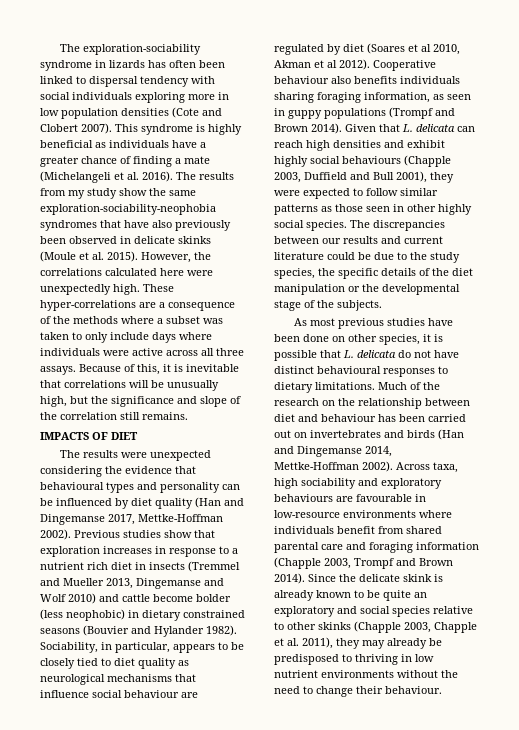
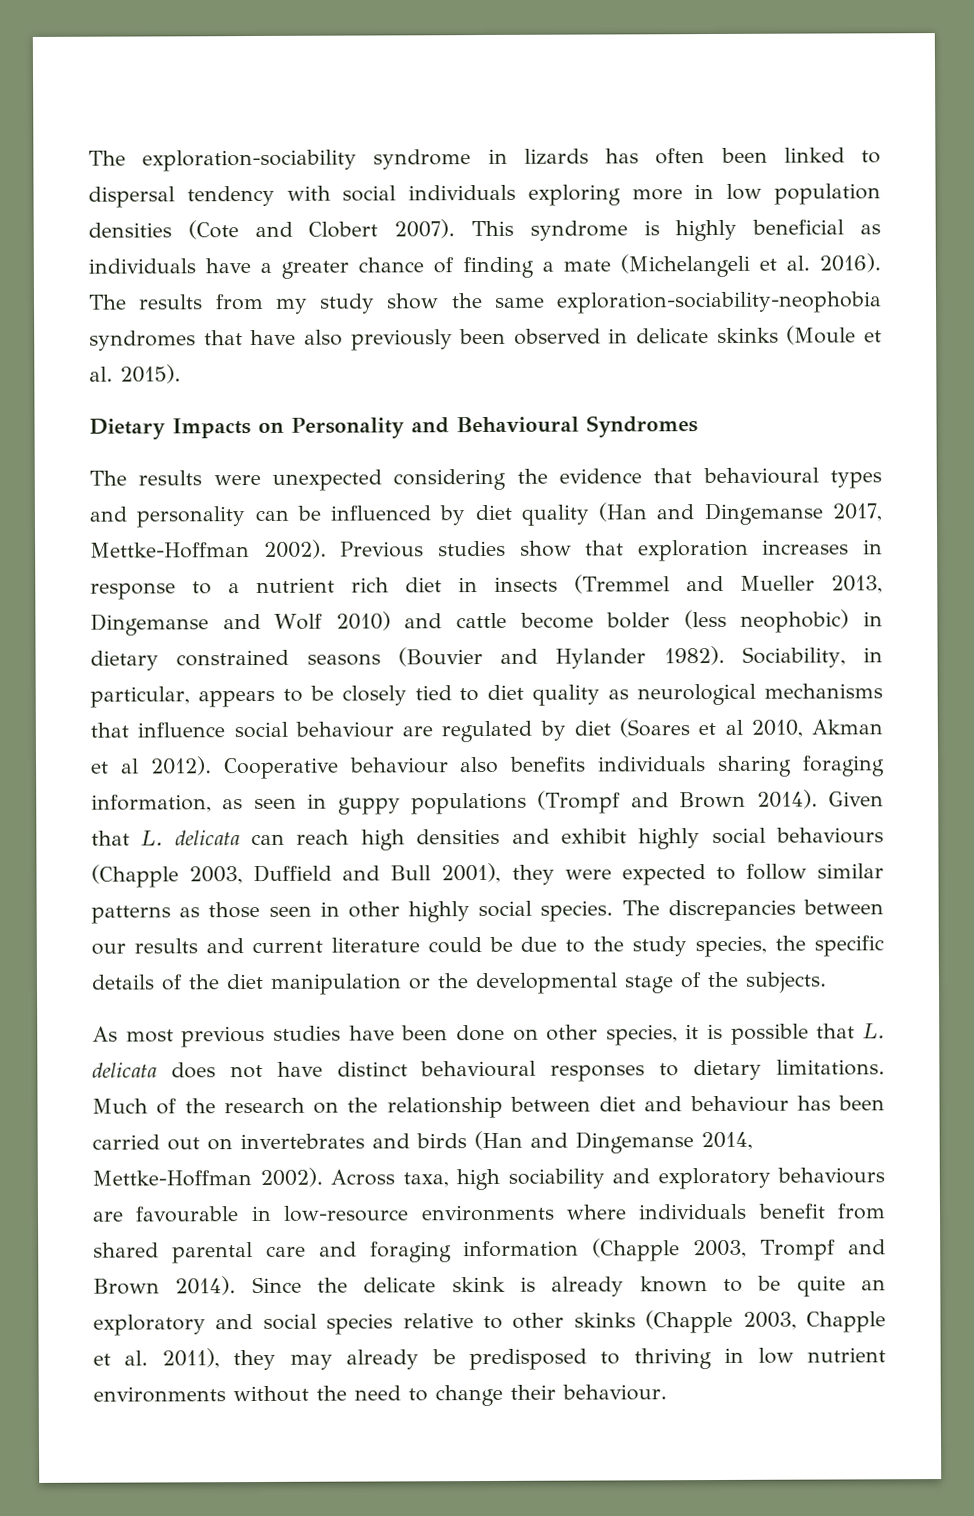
[141,252,211,263] [40,268,213,276] [40,284,174,295] [40,300,235,311] [40,316,223,324] [40,332,212,343] [40,348,244,356] [40,364,239,375] [40,380,219,391] [40,396,241,407] [40,412,188,420] [40,432,138,440] However, the correlations calculated here were unexpectedly high. These hyper-correlations are a consequence of the methods where a subset was taken to only include days where individuals were active across all three assays. Because of this, it is inevitable that correlations will be unusually high, but the significance and slope of the correlation still remains. // IMPACTS OF DIET -> [89,415,698,440] // Dietary Impacts on Personality and Behavioural Syndromes
[398,350,411,358] do -> [170,1062,216,1079] does

